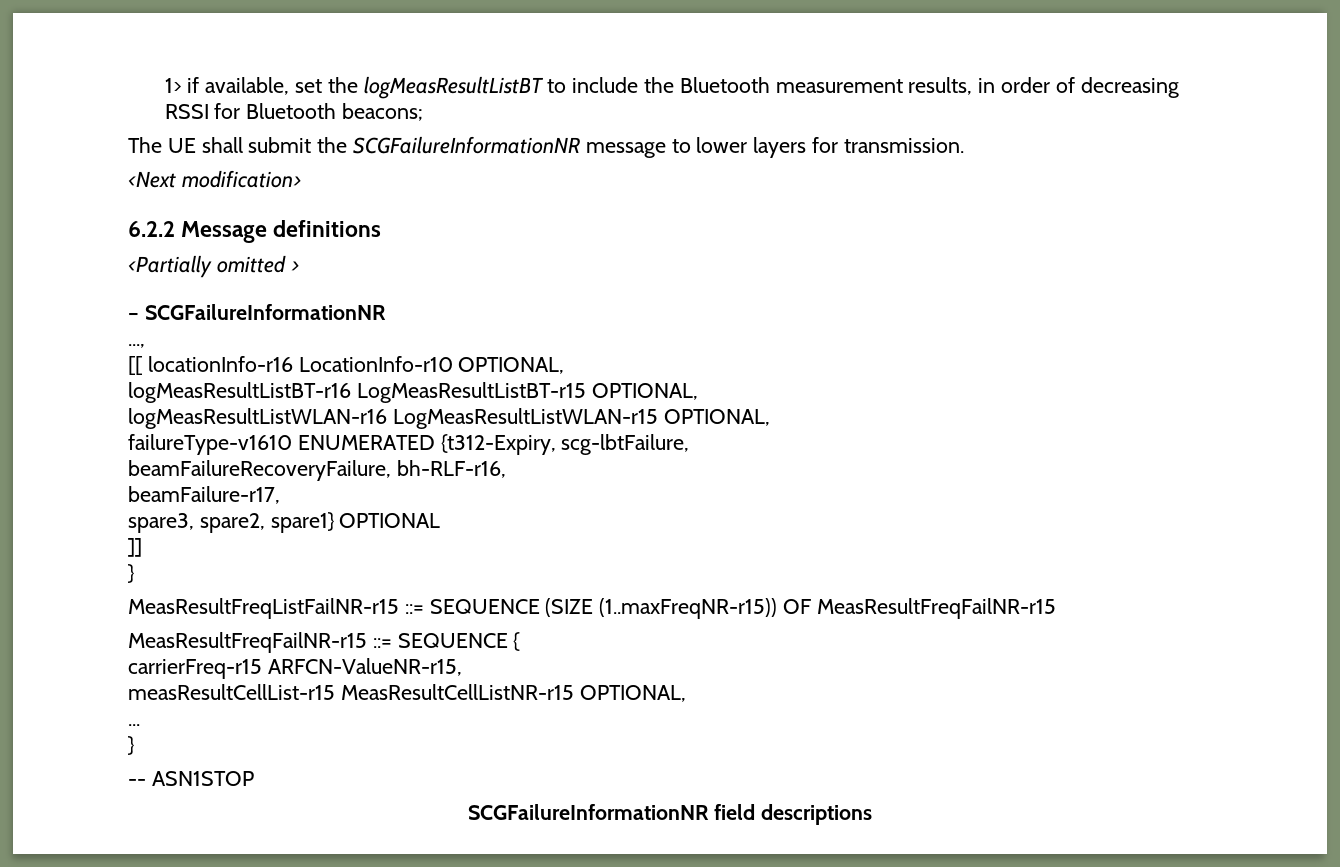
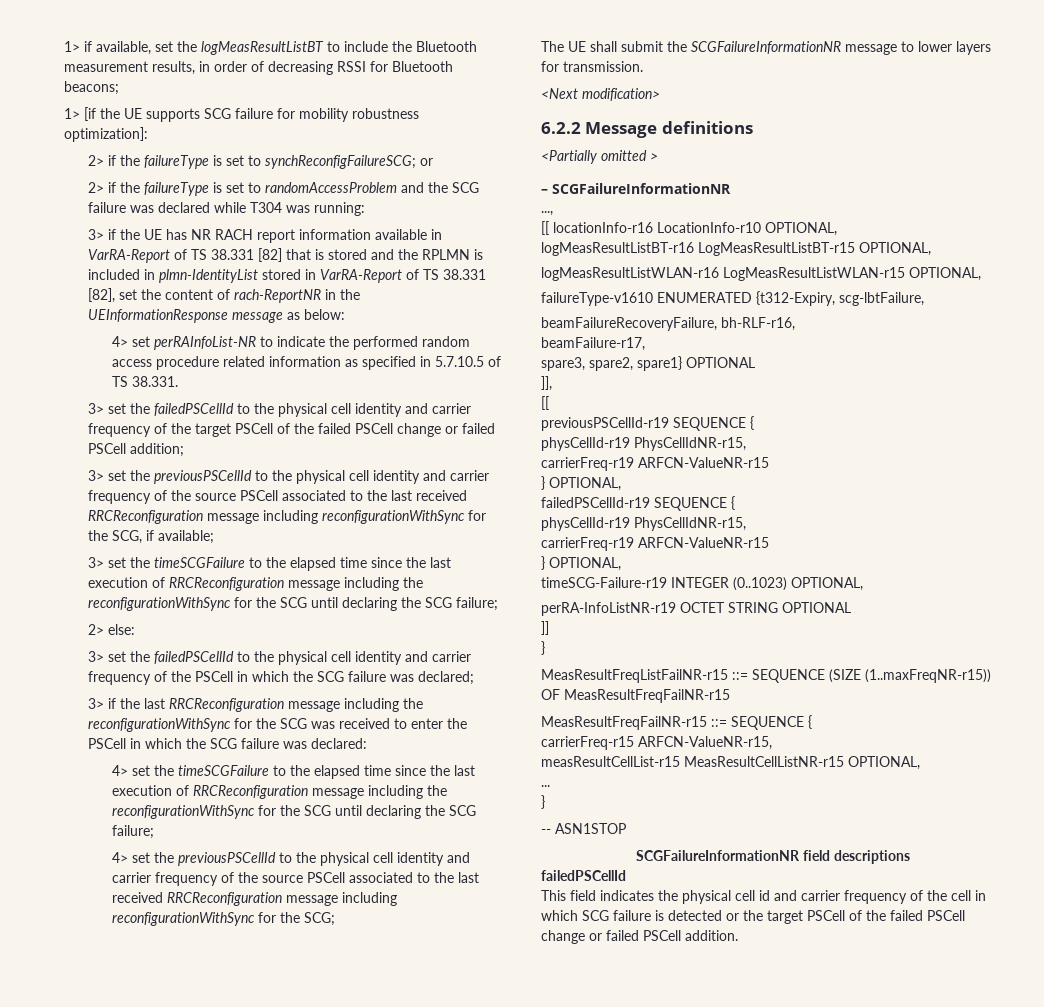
(424, 112) none -> [63,107,419,122] [63,127,148,142] [87,155,433,169] [87,182,479,196] [87,202,365,216] [87,229,442,243] [87,248,483,263] [87,269,486,283] [87,288,360,303] [87,309,345,323] [111,336,470,350] [111,356,501,370] [111,376,178,387] [87,403,471,417] [87,423,495,437] [87,443,184,457] [87,470,489,484] [87,490,467,504] [87,510,486,524] [87,530,214,544] [87,557,451,571] [87,577,423,591] [87,597,498,611] [87,624,135,635] [87,651,471,665] [87,671,474,685] [87,698,423,712] [87,718,467,732] [87,738,367,749] [111,765,475,779] [111,785,447,799] [111,805,476,819] [111,825,154,839] [111,852,470,866] [111,872,479,886] [111,892,397,906] [111,912,335,926] // 1> [if the UE supports SCG failure for mobility robustness optimization]: // 2> if the failureType is set to synchReconfigFailureSCG; or // 2> if the failureType is set to randomAccessProblem and the SCG failure was declared while T304 was running: // 3> if the UE has NR RACH report information available in VarRA-Report of TS 38.331 [82] that is stored and the RPLMN is included in plmn-IdentityList stored in VarRA-Report of TS 38.331 [82], set the content of rach-ReportNR in the UEInformationResponse message as below: // 4> set perRAInfoList-NR to indicate the performed random access procedure related information as specified in 5.7.10.5 of TS 38.331. // 3> set the failedPSCellId to the physical cell identity and carrier frequency of the target PSCell of the failed PSCell change or failed PSCell addition; // 3> set the previousPSCellId to the physical cell identity and carrier frequency of the source PSCell associated to the last received RRCReconfiguration message including reconfigurationWithSync for the SCG, if available; // 3> set the timeSCGFailure to the elapsed time since the last execution of RRCReconfiguration message including the reconfigurationWithSync for the SCG until declaring the SCG failure; // 2> else: // 3> set the failedPSCellId to the physical cell identity and carrier frequency of the PSCell in which the SCG failure was declared; // 3> if the last RRCReconfiguration message including the reconfigurationWithSync for the SCG was received to enter the PSCell in which the SCG failure was declared: // 4> set the timeSCGFailure to the elapsed time since the last execution of RRCReconfiguration message including the reconfigurationWithSync for the SCG until declaring the SCG failure; // 4> set the previousPSCellId to the physical cell identity and carrier frequency of the source PSCell associated to the last received RRCReconfiguration message including reconfigurationWithSync for the SCG;
(441, 520) none -> [541,376,552,391] [541,396,549,410] [541,416,754,431] [541,437,746,451] [541,457,769,471] [541,476,621,491] [541,496,735,511] [541,517,746,531] [541,537,769,551] [541,556,621,571] [541,577,863,591] [541,602,851,616] // ]], // [[ // previousPSCellId-r19 SEQUENCE { // physCellId-r19 PhysCellIdNR-r15, // carrierFreq-r19 ARFCN-ValueNR-r15 // } OPTIONAL, // failedPSCellId-r19 SEQUENCE { // physCellId-r19 PhysCellIdNR-r15, // carrierFreq-r19 ARFCN-ValueNR-r15 // } OPTIONAL, // timeSCG-Failure-r19 INTEGER (0..1023) OPTIONAL, // perRA-InfoListNR-r19 OCTET STRING OPTIONAL
(872, 814) none -> [541,870,626,881] [541,890,986,904] [541,910,965,924] [541,930,738,944] // failedPSCellId // This field indicates the physical cell id and carrier frequency of the cell in which SCG failure is detected or the target PSCell of the failed PSCell change or failed PSCell addition.

